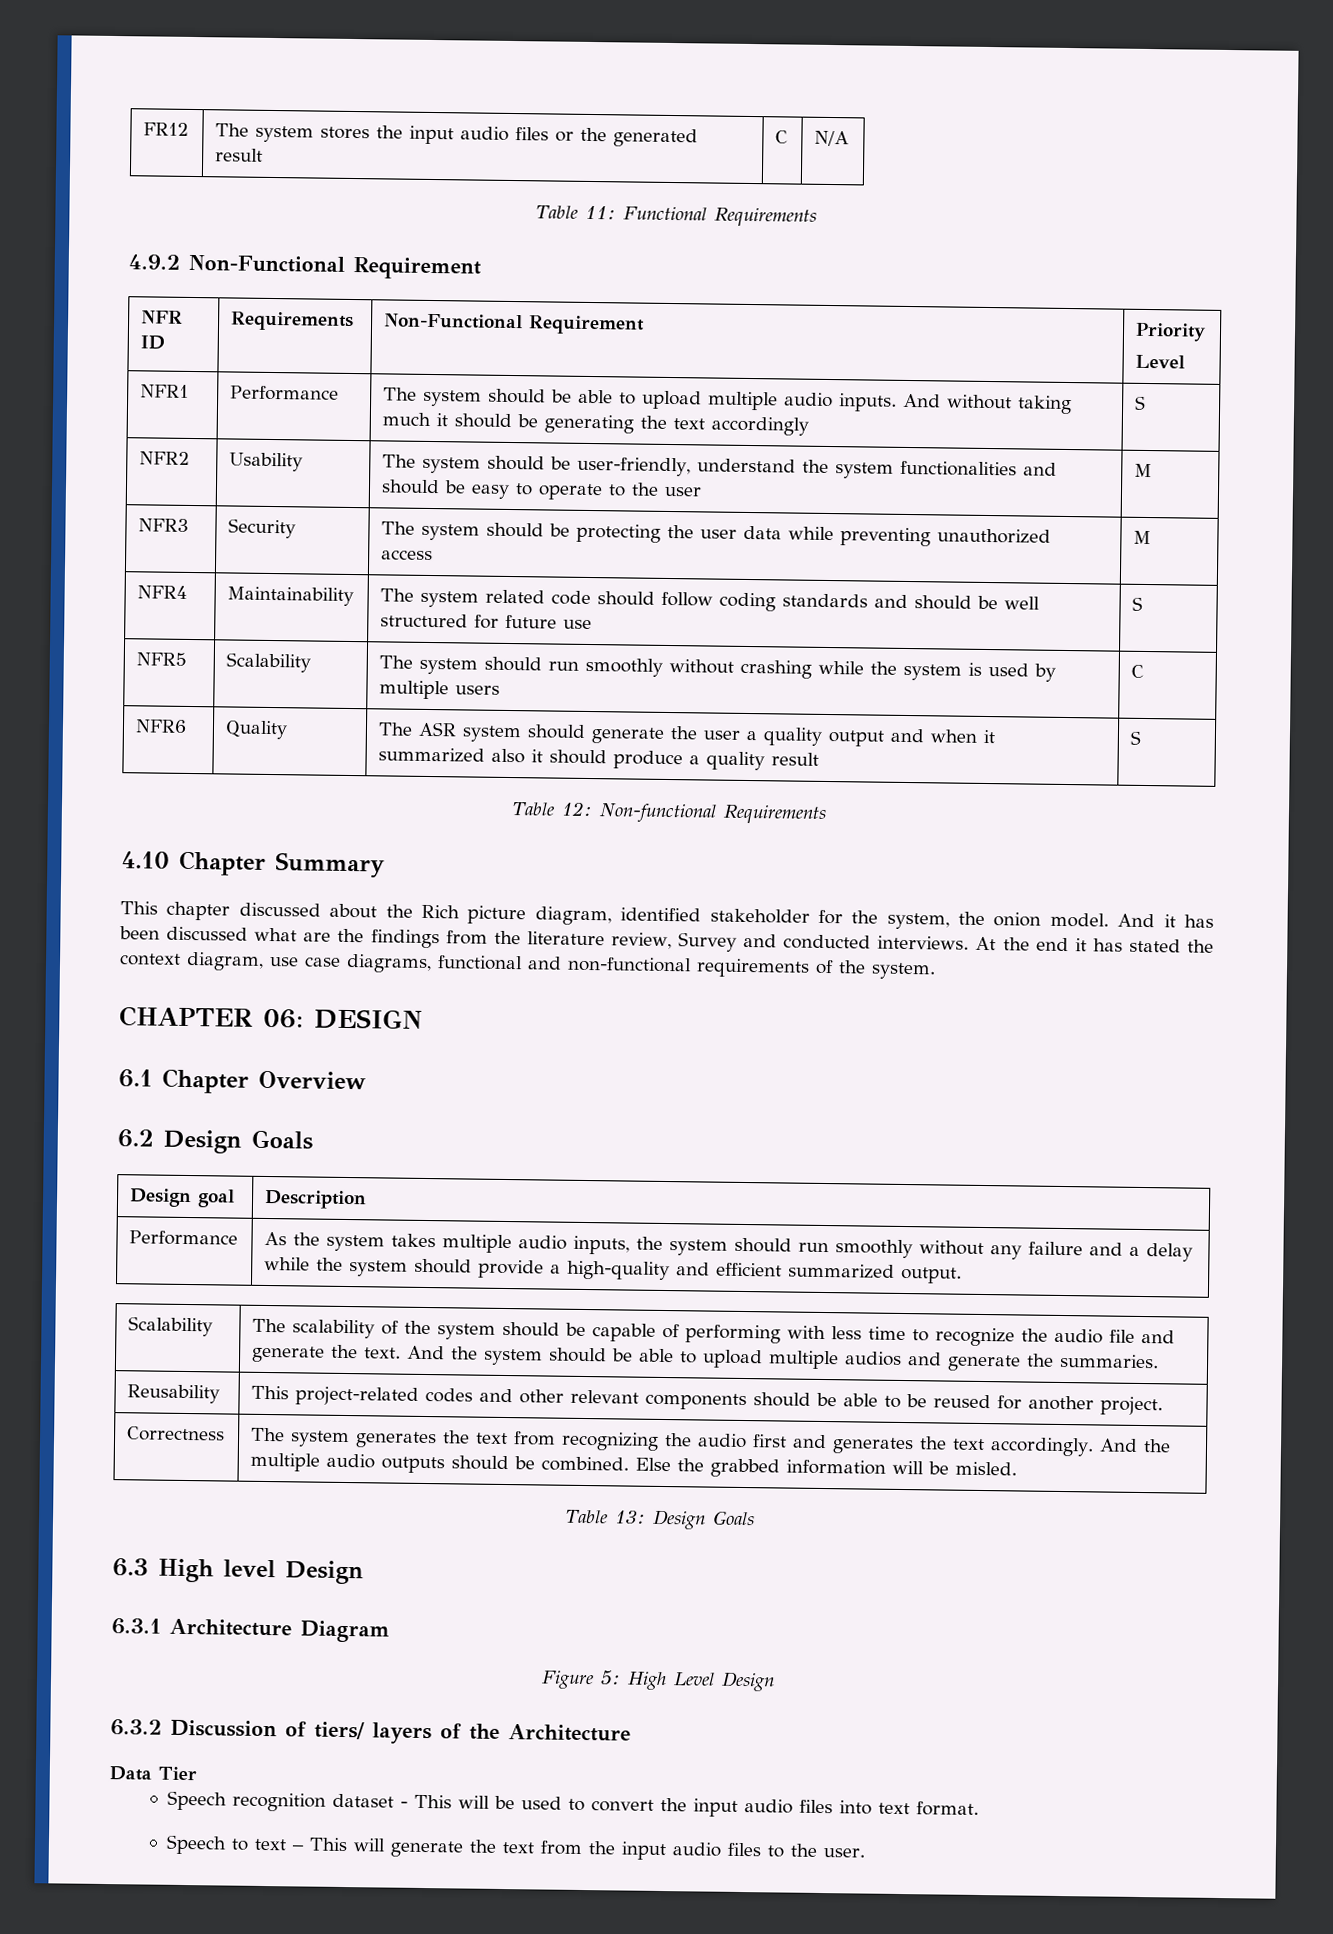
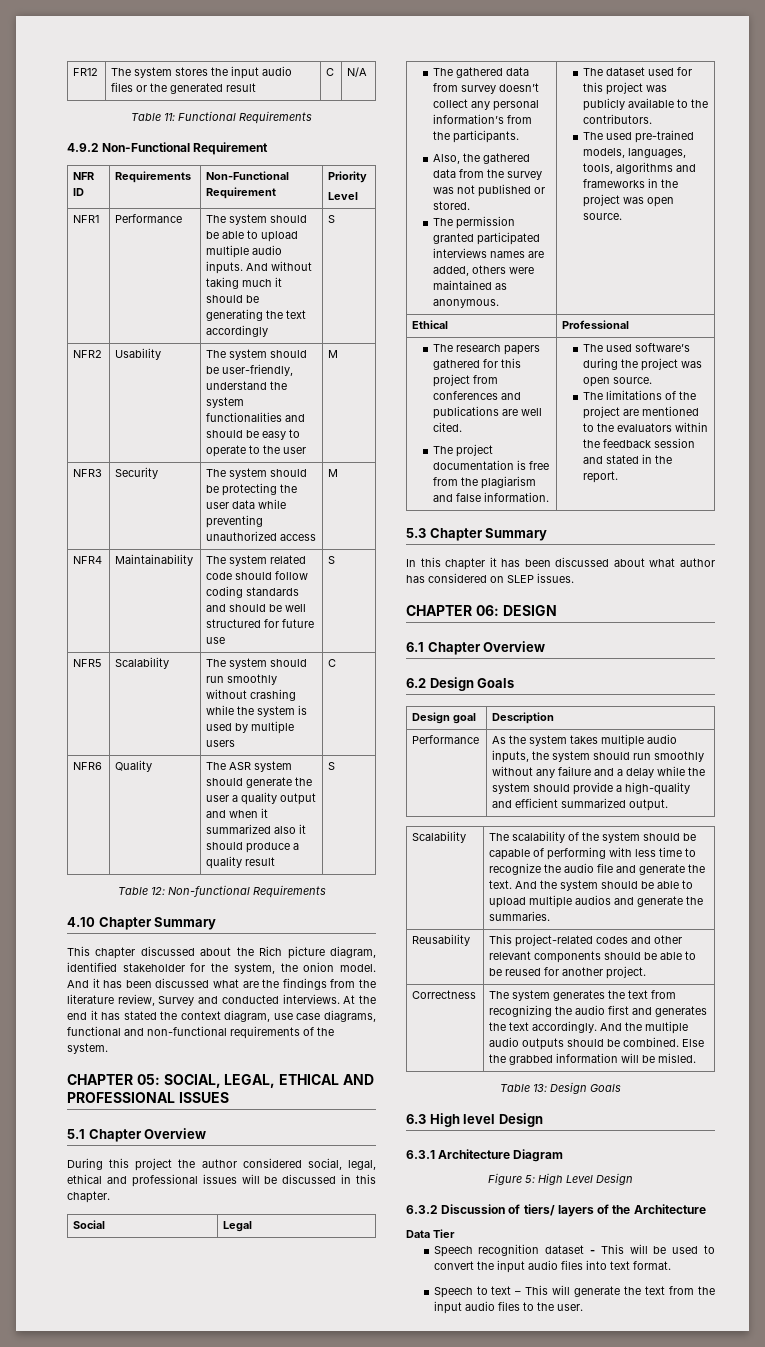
(936, 971) none -> [67,1074,374,1088] [67,1092,229,1103] [67,1128,207,1142] [67,1158,376,1171] [67,1174,376,1187] [67,1191,110,1203] [73,1220,106,1229] [223,1221,253,1232] [433,67,530,78] [433,83,540,94] [433,99,540,111] [433,114,533,124] [433,130,520,143] [433,153,531,164] [433,169,543,180] [433,184,546,197] [433,201,471,210] [433,216,516,229] [433,232,541,245] [433,248,545,258] [433,265,535,276] [433,280,508,290] [433,299,500,308] [583,67,693,76] [583,82,668,95] [583,98,709,111] [583,114,653,124] [583,130,695,143] [583,148,687,158] [583,162,697,174] [583,178,679,188] [583,194,675,207] [583,213,623,220] [412,320,449,329] [562,320,630,329] [433,344,541,355] [433,358,522,370] [433,374,499,387] [433,391,522,400] [433,406,543,419] [433,422,463,432] [433,444,494,457] [433,460,550,470] [433,476,537,489] [433,492,550,502] [583,343,691,352] [583,358,703,371] [583,377,653,387] [583,390,697,400] [583,406,700,419] [583,422,709,432] [583,438,696,448] [583,454,673,464] [583,471,619,483] [406,528,548,541] [406,557,715,570] [406,573,574,583] // CHAPTER 05: SOCIAL, LEGAL, ETHICAL AND PROFESSIONAL ISSUES // 5.1 Chapter Overview // During this project the author considered social, legal, ethical and professional issues will be discussed in this chapter. // Social | Legal // The gathered data from survey doesn’t collect any personal information’s from the participants. // Also, the gathered data from the survey was not published or stored. // The permission granted participated interviews names are added, others were maintained as anonymous. | The dataset used for this project was publicly available to the contributors. // The used pre-trained models, languages, tools, algorithms and frameworks in the project was open source. // Ethical | Professional // The research papers gathered for this project from conferences and publications are well cited. // The project documentation is free from the plagiarism and false information. | The used software’s during the project was open source. // The limitations of the project are mentioned to the evaluators within the feedback session and stated in the report. // 5.3 Chapter Summary // In this chapter it has been discussed about what author has considered on SLEP issues.

